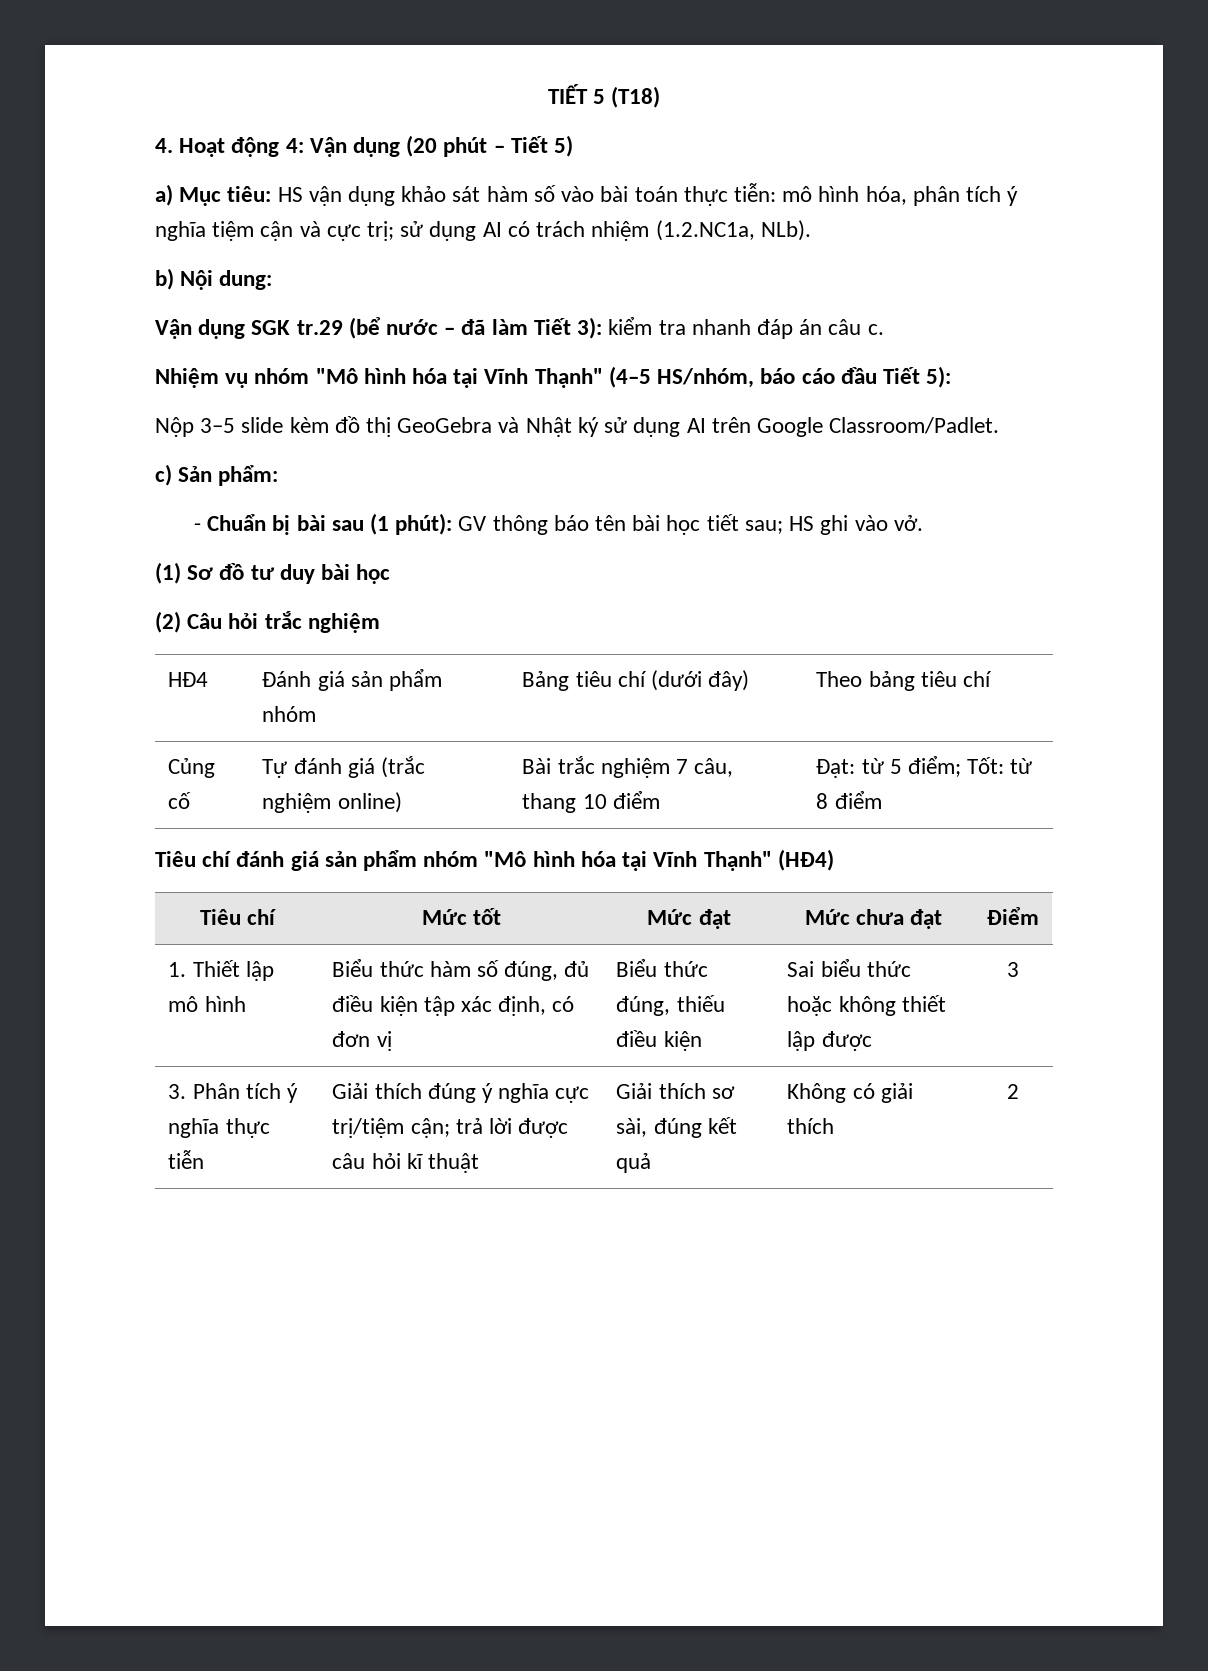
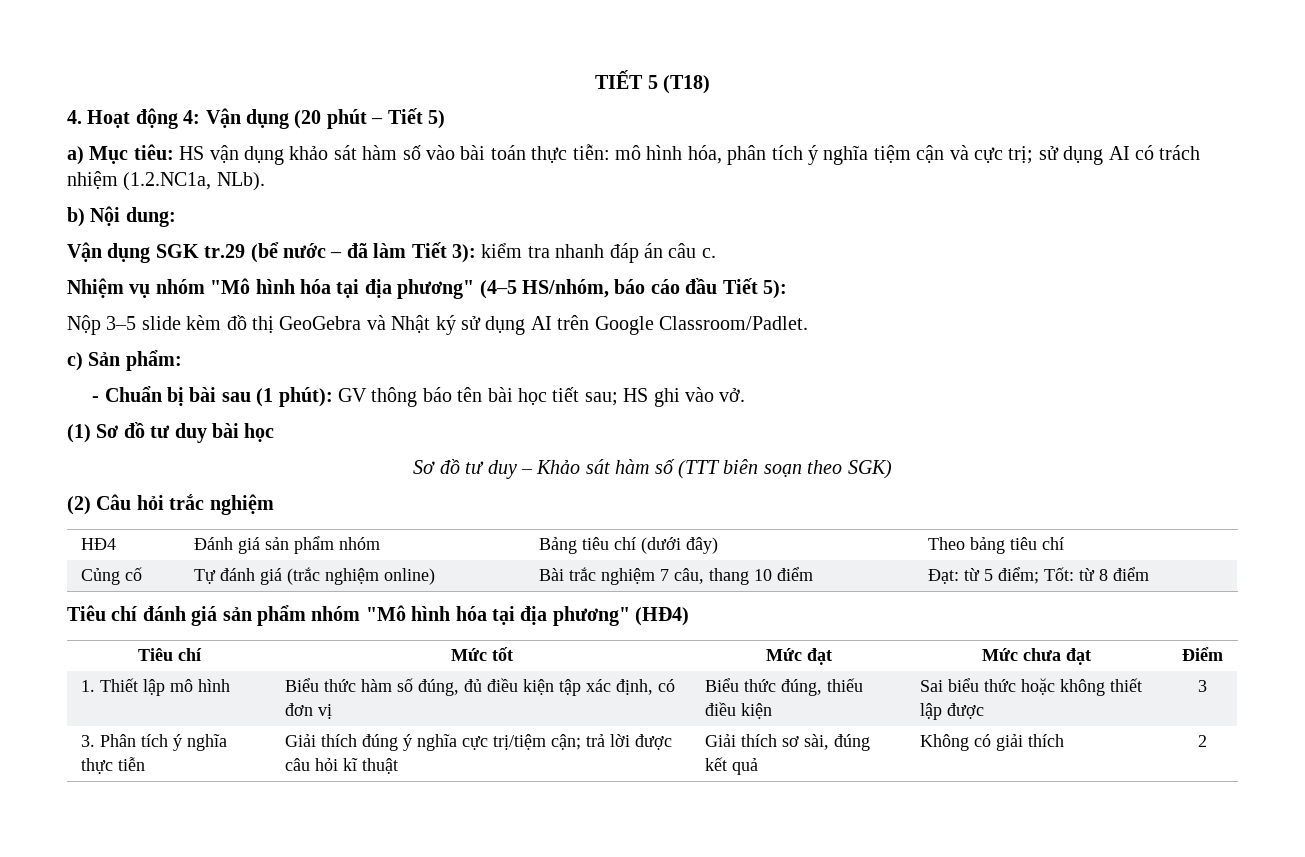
[484,368,603,388] Vĩnh Thạnh" -> [364,279,475,299] địa phương"
(391, 574) none -> [413,459,892,479] // Sơ đồ tư duy – Khảo sát hàm số (TTT biên soạn theo SGK)
[653,851,772,871] Vĩnh Thạnh" -> [520,606,630,626] địa phương"

